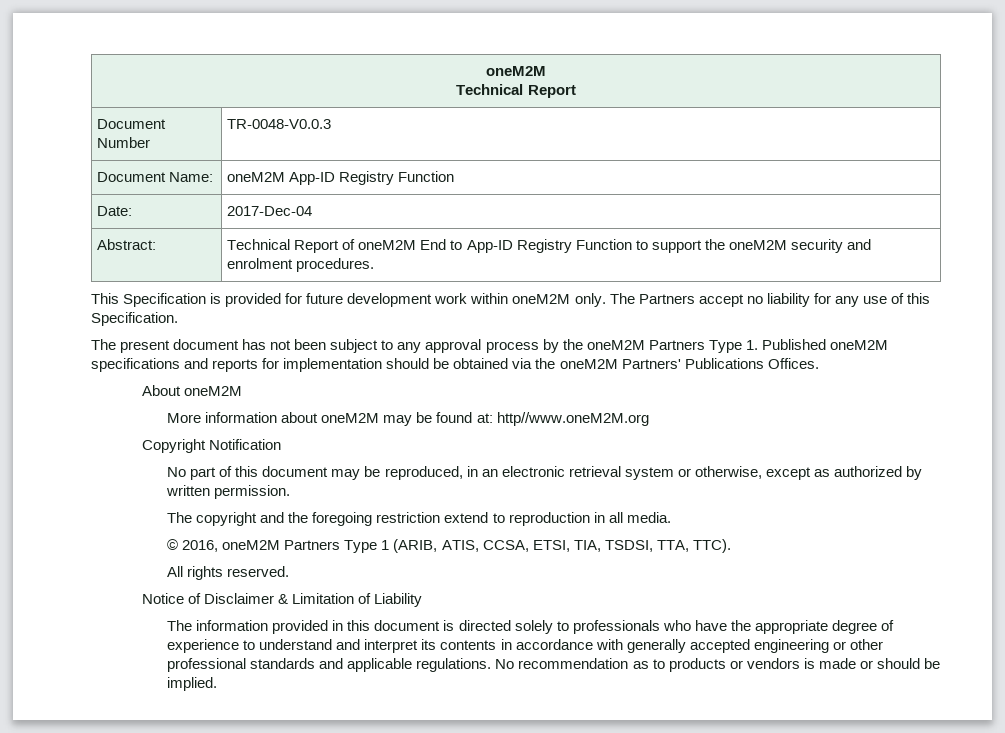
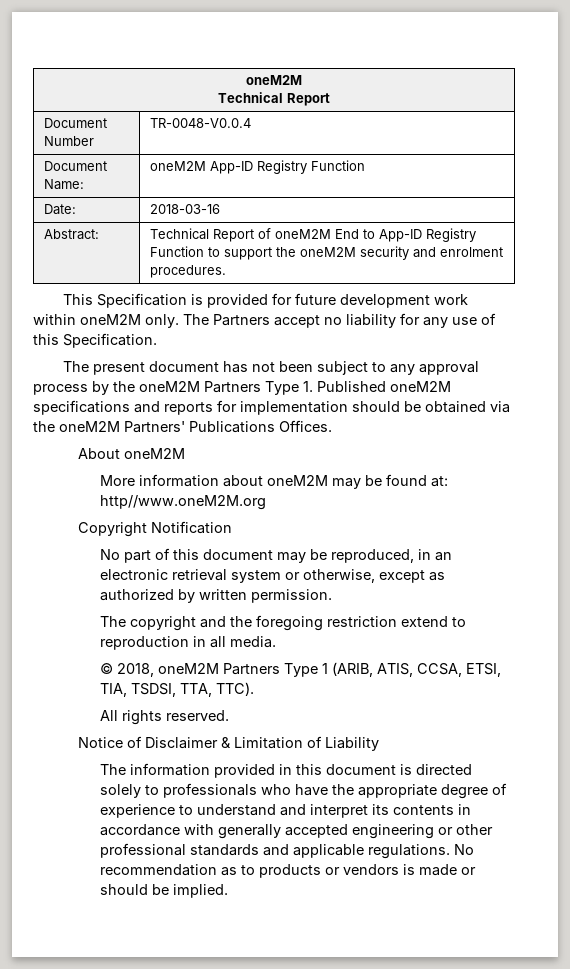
[227,119,332,129] TR-0048-V0.0.3 -> [150,118,252,128] TR-0048-V0.0.4
[227,206,313,216] 2017-Dec-04 -> [150,204,221,214] 2018-03-16
[182,540,219,552] 2016, -> [117,663,155,677] 2018,

